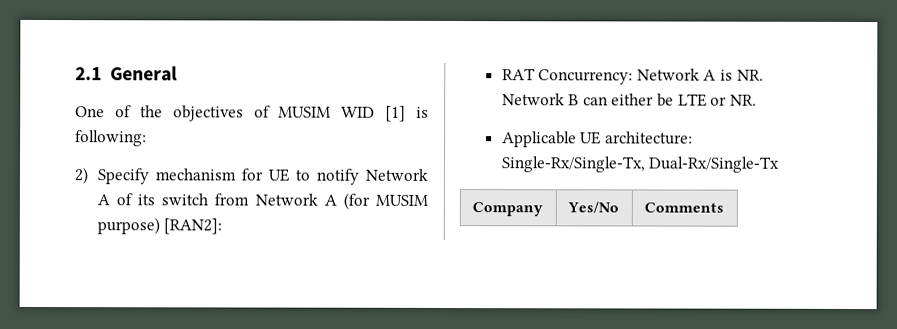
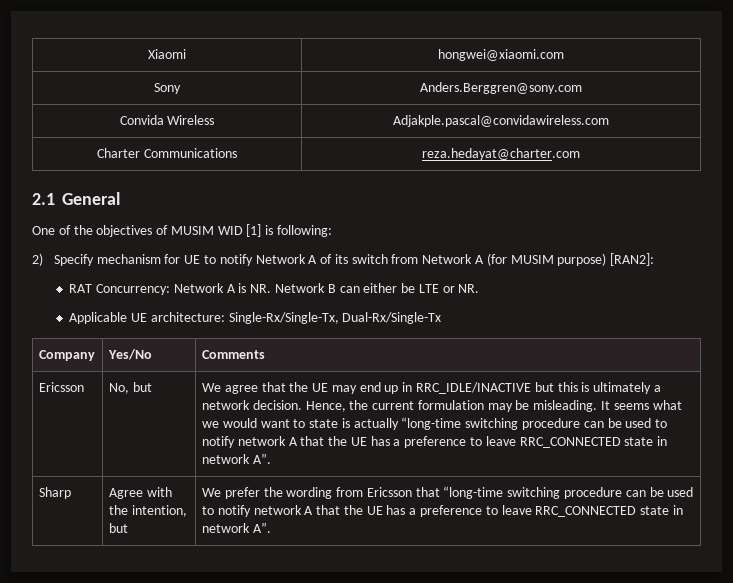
(75, 74) none -> [148,49,186,59] [438,49,564,61] [154,83,181,94] [420,82,582,94] [119,115,215,125] [393,115,609,127] [97,148,237,158] [422,148,580,160] Xiaomi | hongwei@xiaomi.com // Sony | Anders.Berggren@sony.com // Convida Wireless | Adjakple.pascal@convidawireless.com // Charter Communications | reza.hedayat@charter.com //
(724, 207) none -> [38,382,84,392] [108,382,152,394] [201,382,661,394] [201,400,682,412] [201,417,668,430] [201,436,668,448] [201,453,271,464] [38,487,71,499] [108,487,172,499] [108,505,187,517] [108,523,128,533] [201,486,694,499] [201,505,683,517] [201,522,271,533] // Ericsson | No, but | We agree that the UE may end up in RRC_IDLE/INACTIVE but this is ultimately a network decision. Hence, the current formulation may be misleading. It seems what we would want to state is actually “long-time switching procedure can be used to notify network A that the UE has a preference to leave RRC_CONNECTED state in network A”. // Sharp | Agree with the intention, but | We prefer the wording from Ericsson that “long-time switching procedure can be used to notify network A that the UE has a preference to leave RRC_CONNECTED state in network A”.

